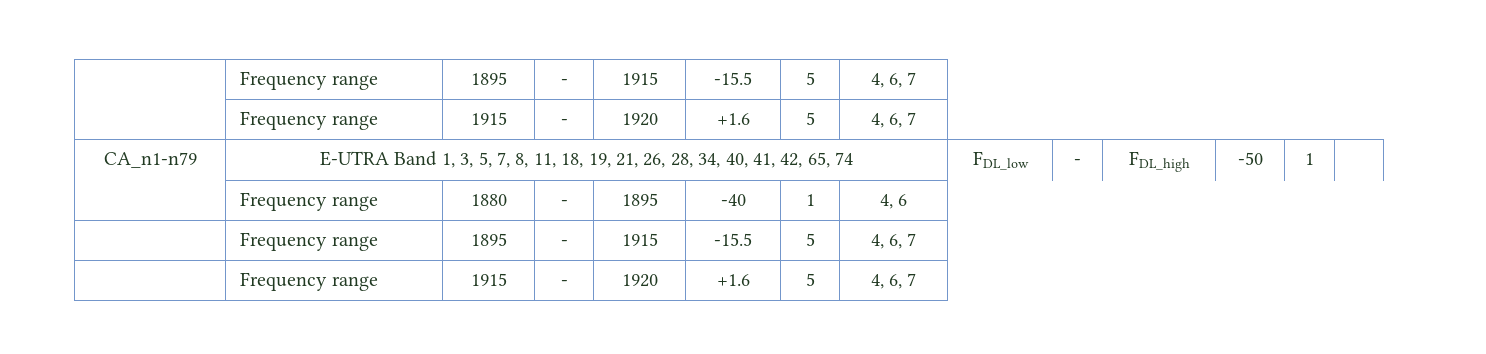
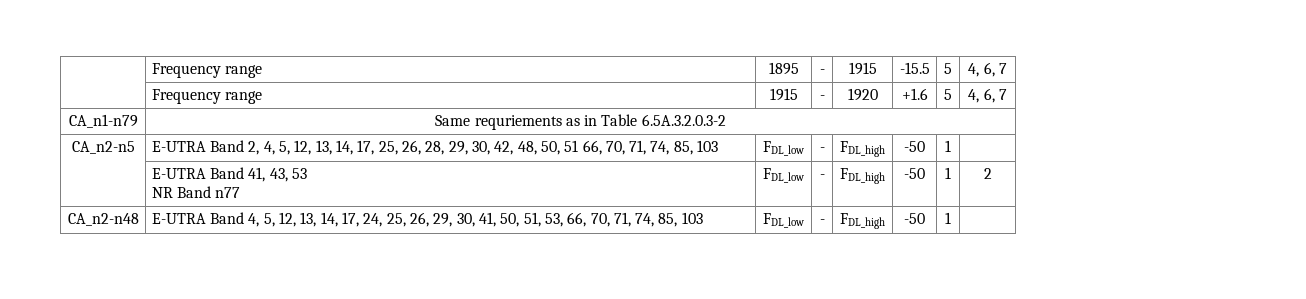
[319,151,854,168] E-UTRA Band 1, 3, 5, 7, 8, 11, 18, 19, 21, 26, 28, 34, 40, 41, 42, 65, 74 -> [435,114,726,130] [71,141,135,154] [151,140,719,155] Same requriements as in Table 6.5A.3.2.0.3-2 // CA_n2-n5 | E-UTRA Band 2, 4, 5, 12, 13, 14, 17, 25, 26, 28, 29, 30, 42, 48, 50, 51 66, 70, 71, 74, 85, 103
[240,192,378,211] [470,194,507,206] [560,200,568,206] [621,193,658,206] [720,194,746,206] [805,194,815,206] [879,194,908,209] [240,232,378,251] [470,233,507,246] [560,240,568,246] [621,233,658,246] [714,233,752,246] [805,233,815,246] [870,233,917,249] [240,272,378,291] [470,273,507,286] [560,280,568,286] [621,274,658,287] [716,274,750,286] [805,273,815,286] [870,273,917,289] Frequency range | 1880 | - | 1895 | -40 | 1 | 4, 6 // | Frequency range | 1895 | - | 1915 | -15.5 | 5 | 4, 6, 7 // | Frequency range | 1915 | - | 1920 | +1.6 | 5 | 4, 6, 7 -> [151,167,308,182] [151,186,241,198] [763,168,804,183] [819,174,825,179] [840,168,885,184] [904,168,925,179] [945,167,951,179] [983,168,992,179] [67,213,139,226] [151,212,703,227] [763,213,804,228] [819,219,825,224] [840,213,885,229] [904,213,925,224] [945,212,951,224] E-UTRA Band 41, 43, 53 // NR Band n77 | FDL_low | - | FDL_high | -50 | 1 | 2 // CA_n2-n48 | E-UTRA Band 4, 5, 12, 13, 14, 17, 24, 25, 26, 29, 30, 41, 50, 51, 53, 66, 70, 71, 74, 85, 103 | FDL_low | - | FDL_high | -50 | 1 |

